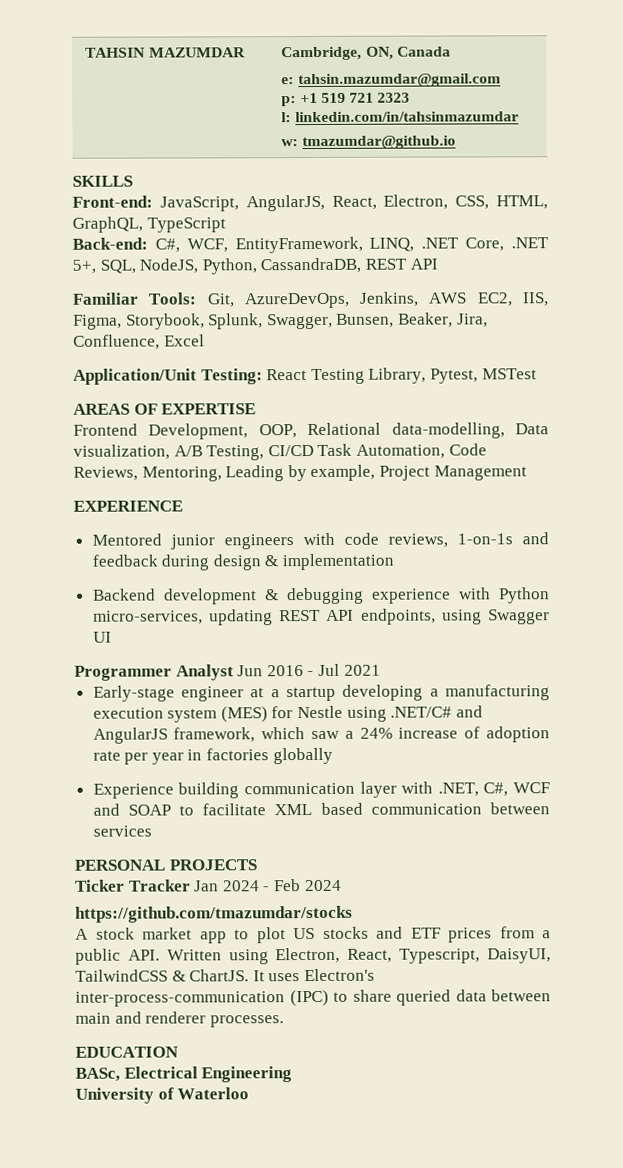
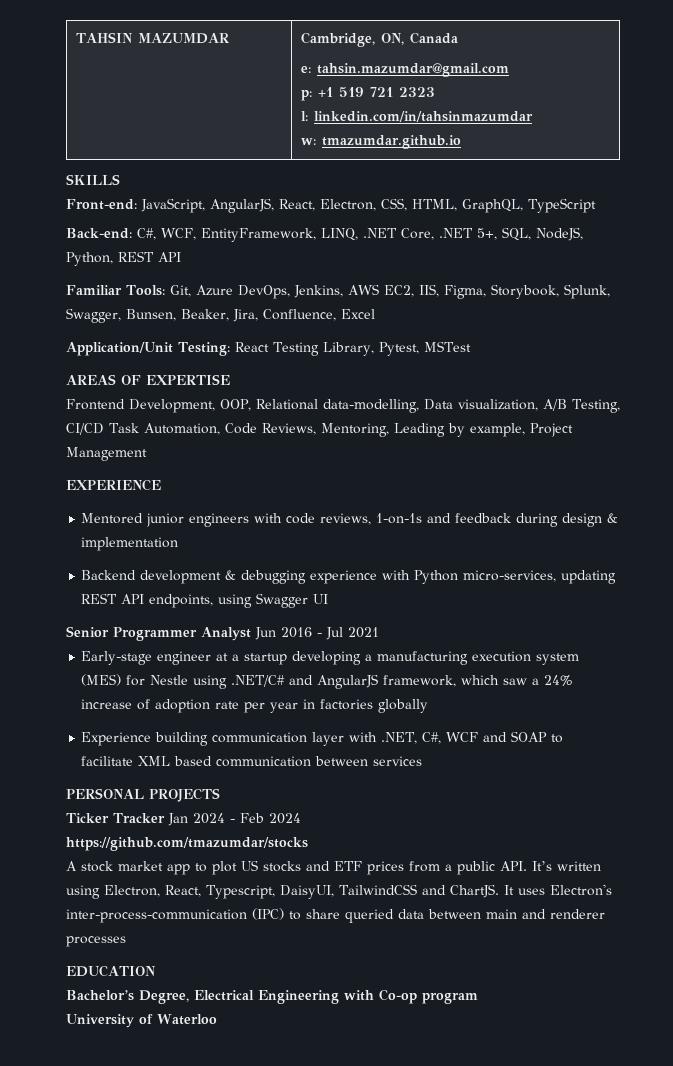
[301,135,456,150] tmazumdar@github.io -> [322,135,462,149] tmazumdar.github.io
[260,257,362,274] CassandraDB, -> (113, 259) none
[243,292,350,309] AzureDevOps, -> [195,285,290,299] Azure DevOps,
(112, 637) none -> [66,626,109,637] Senior
[166,949,222,961] Written -> [532,861,601,871] It’s written
[171,970,186,982] & -> [421,885,446,895] and
[209,1015,284,1028] processes. -> [66,936,126,947] processes
[75,1067,120,1082] BASc, -> [66,990,189,1004] Bachelor’s Degree,
(293, 1074) none -> [344,989,478,1004] with Co-op program

